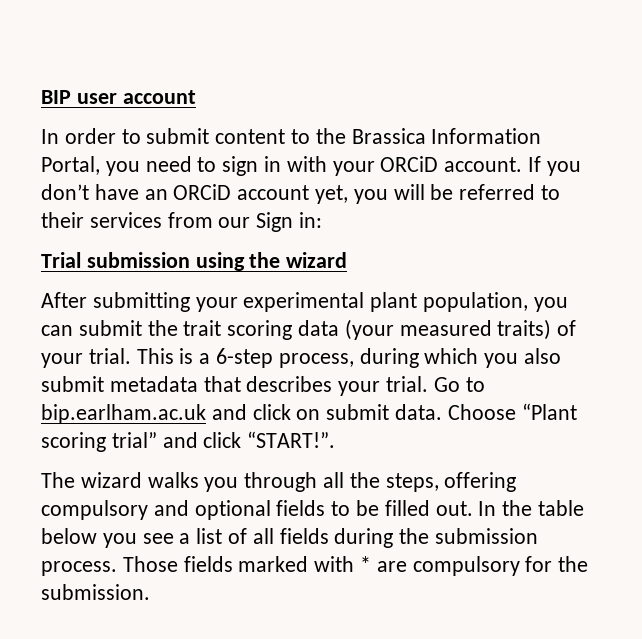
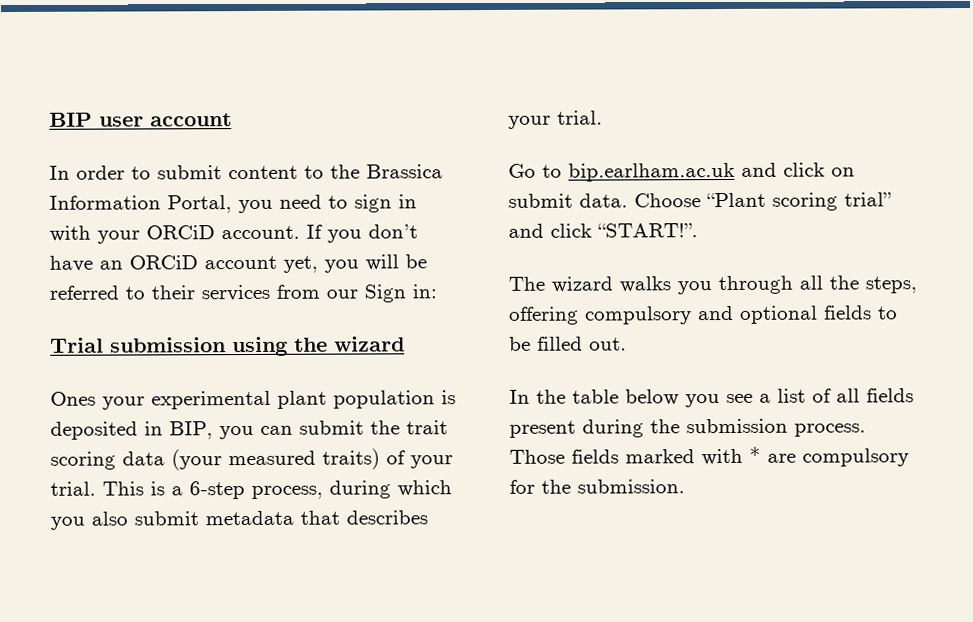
[41,292,190,312] After submitting -> [50,391,96,406] Ones
[423,292,529,312] population, -> [333,390,456,409] [50,421,213,440] population is deposited in BIP,
(429, 384) none -> (603, 117) //
(473, 508) none -> (627, 344) //
(329, 536) none -> [509,420,576,438] present

